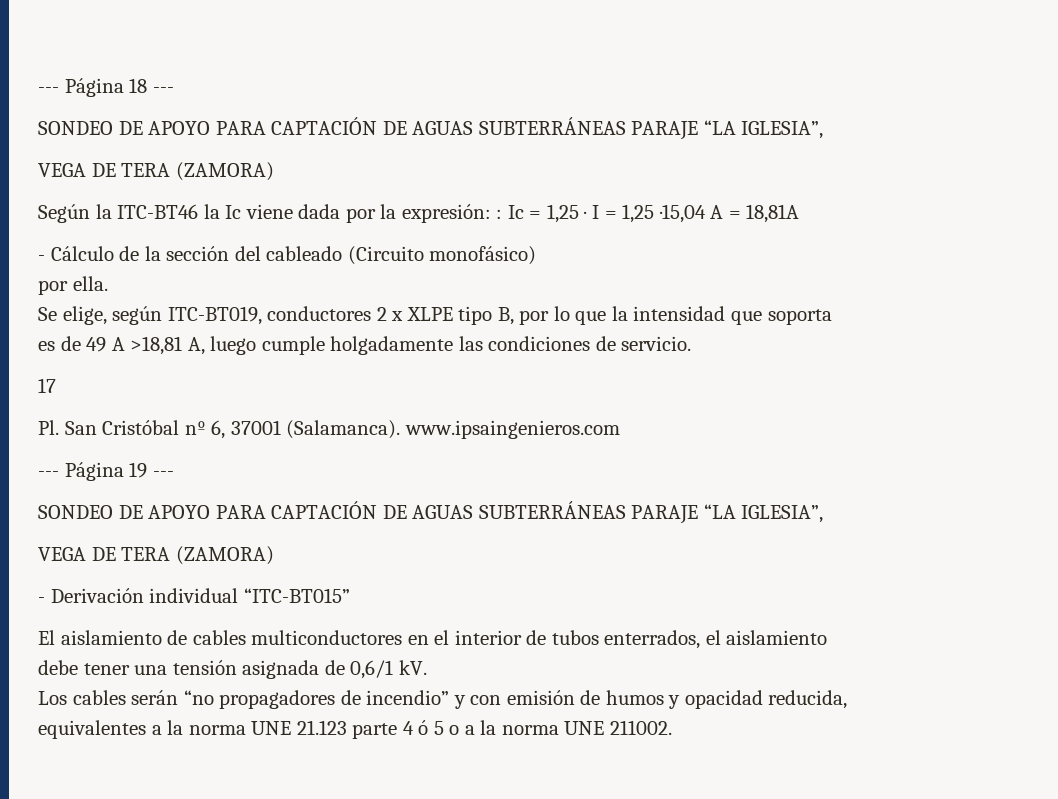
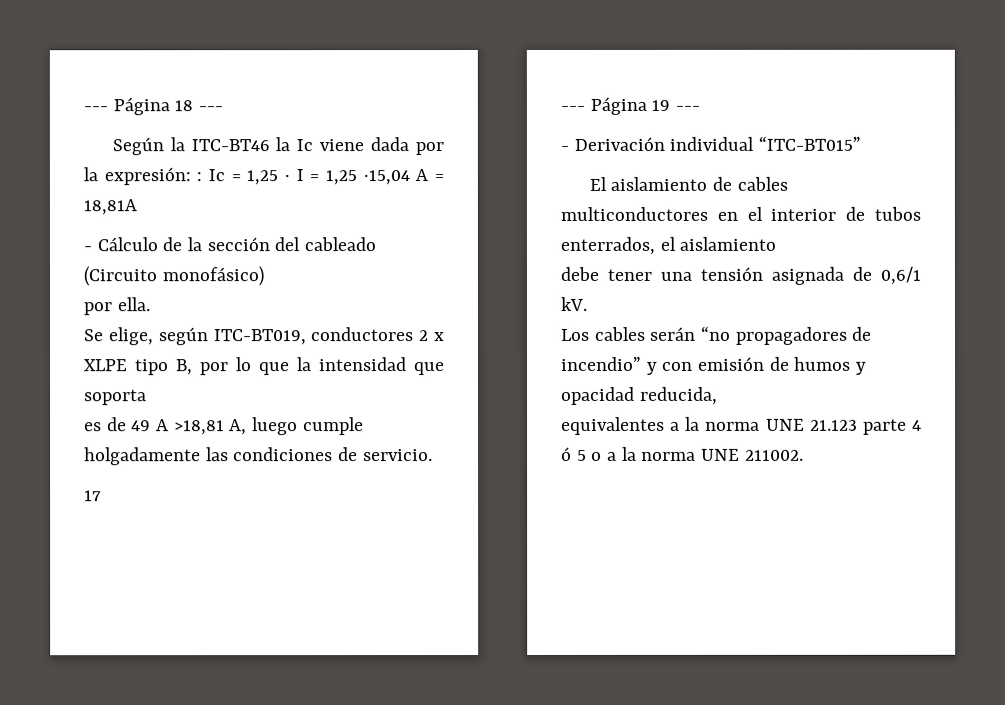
[38,117,824,140] [38,162,274,181] // SONDEO DE APOYO PARA CAPTACIÓN DE AGUAS SUBTERRÁNEAS PARAJE “LA IGLESIA”, // VEGA DE TERA (ZAMORA) -> (224, 109) none
[38,420,620,439] [38,462,174,481] [38,501,824,524] [38,546,274,565] Pl. San Cristóbal nº 6, 37001 (Salamanca). www.ipsaingenieros.com // --- Página 19 --- // SONDEO DE APOYO PARA CAPTACIÓN DE AGUAS SUBTERRÁNEAS PARAJE “LA IGLESIA”, // VEGA DE TERA (ZAMORA) -> [560,96,701,115] --- Página 19 ---

